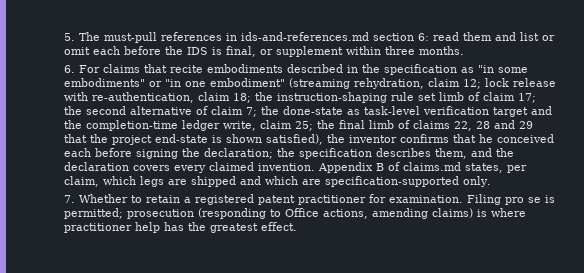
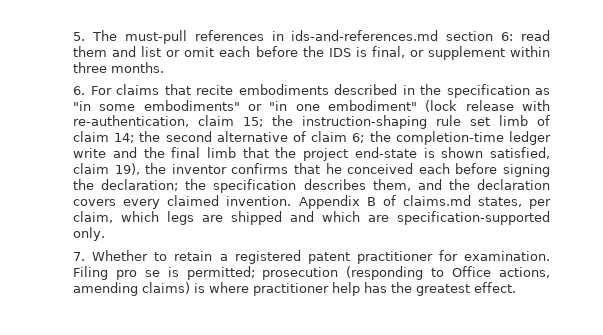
[288,78,509,89] (streaming rehydration, claim 12; lock -> [425,100,458,112] (lock
[232,93,251,103] 18; -> [243,117,264,127] 15;
[517,93,536,103] 17; -> [114,133,135,143] 14;
[245,106,552,117] [63,120,533,131] 7; the done-state as task-level verification target and the completion-time ledger write, claim 25; the final limb of claims 22, 28 and 29 -> [352,131,551,145] [73,147,236,158] 6; the completion-time ledger write and the final limb
[265,134,323,145] satisfied), -> [490,147,550,159] [73,163,140,175] satisfied, claim 19),

